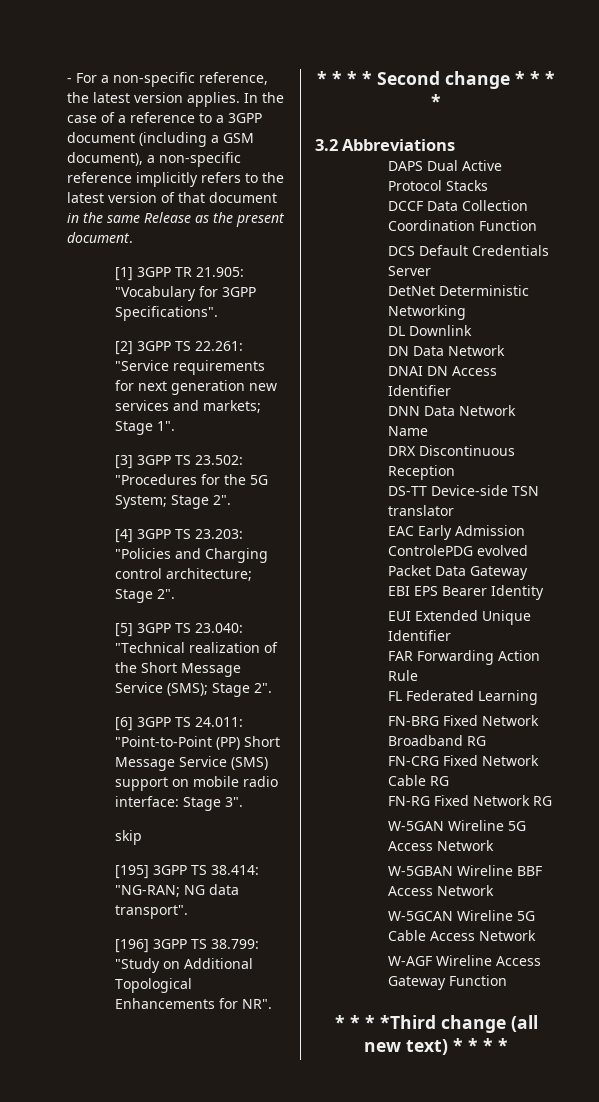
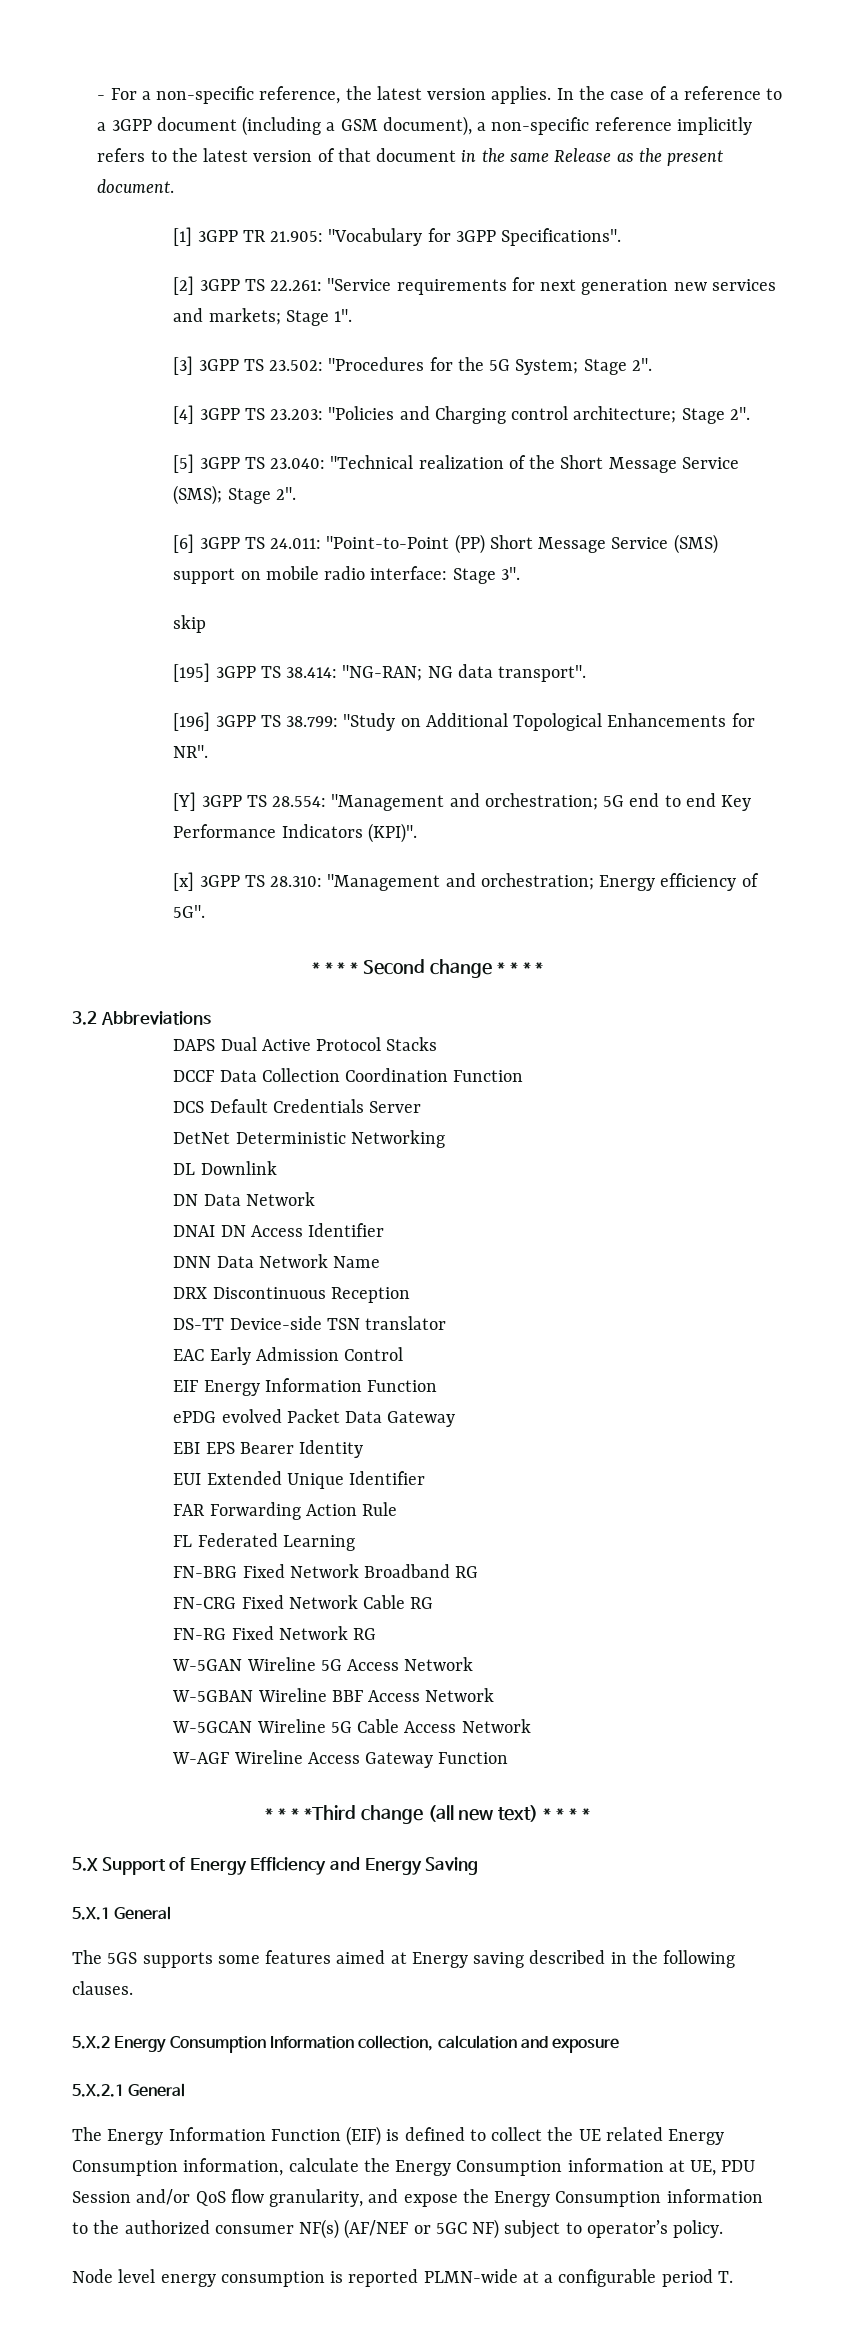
(272, 1004) none -> [173,792,752,811] [173,823,417,843] [173,872,759,891] [173,905,206,918] // [Y] 3GPP TS 28.554: "Management and orchestration; 5G end to end Key Performance Indicators (KPI)". // [x] 3GPP TS 28.310: "Management and orchestration; Energy efficiency of 5G".
[387,545,473,556] ControlePDG -> [344,1347,404,1361] [173,1378,438,1396] [173,1411,217,1423] Control // EIF Energy Information Function // ePDG
(508, 1045) none -> [72,1857,479,1875] [72,1906,172,1920] [72,1950,736,1968] [72,1981,133,1995] [72,2035,620,2053] [72,2083,186,2097] [72,2126,725,2146] [72,2158,756,2176] [72,2189,763,2207] [72,2219,724,2239] [72,2269,733,2287] // 5.X Support of Energy Efficiency and Energy Saving // 5.X.1 General // The 5GS supports some features aimed at Energy saving described in the following clauses. // 5.X.2 Energy Consumption Information collection, calculation and exposure // 5.X.2.1 General // The Energy Information Function (EIF) is defined to collect the UE related Energy Consumption information, calculate the Energy Consumption information at UE, PDU Session and/or QoS flow granularity, and expose the Energy Consumption information to the authorized consumer NF(s) (AF/NEF or 5GC NF) subject to operator’s policy. // Node level energy consumption is reported PLMN-wide at a configurable period T.

